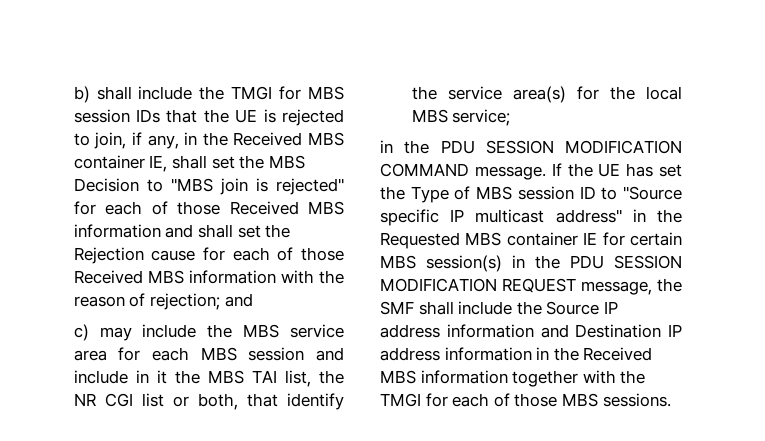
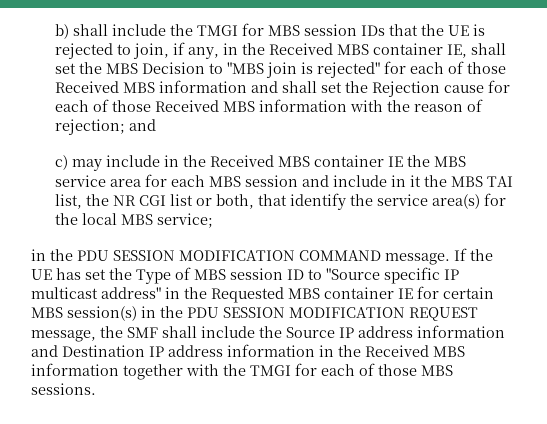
(197, 331) none -> [164,155,404,167] in the Received MBS container IE

